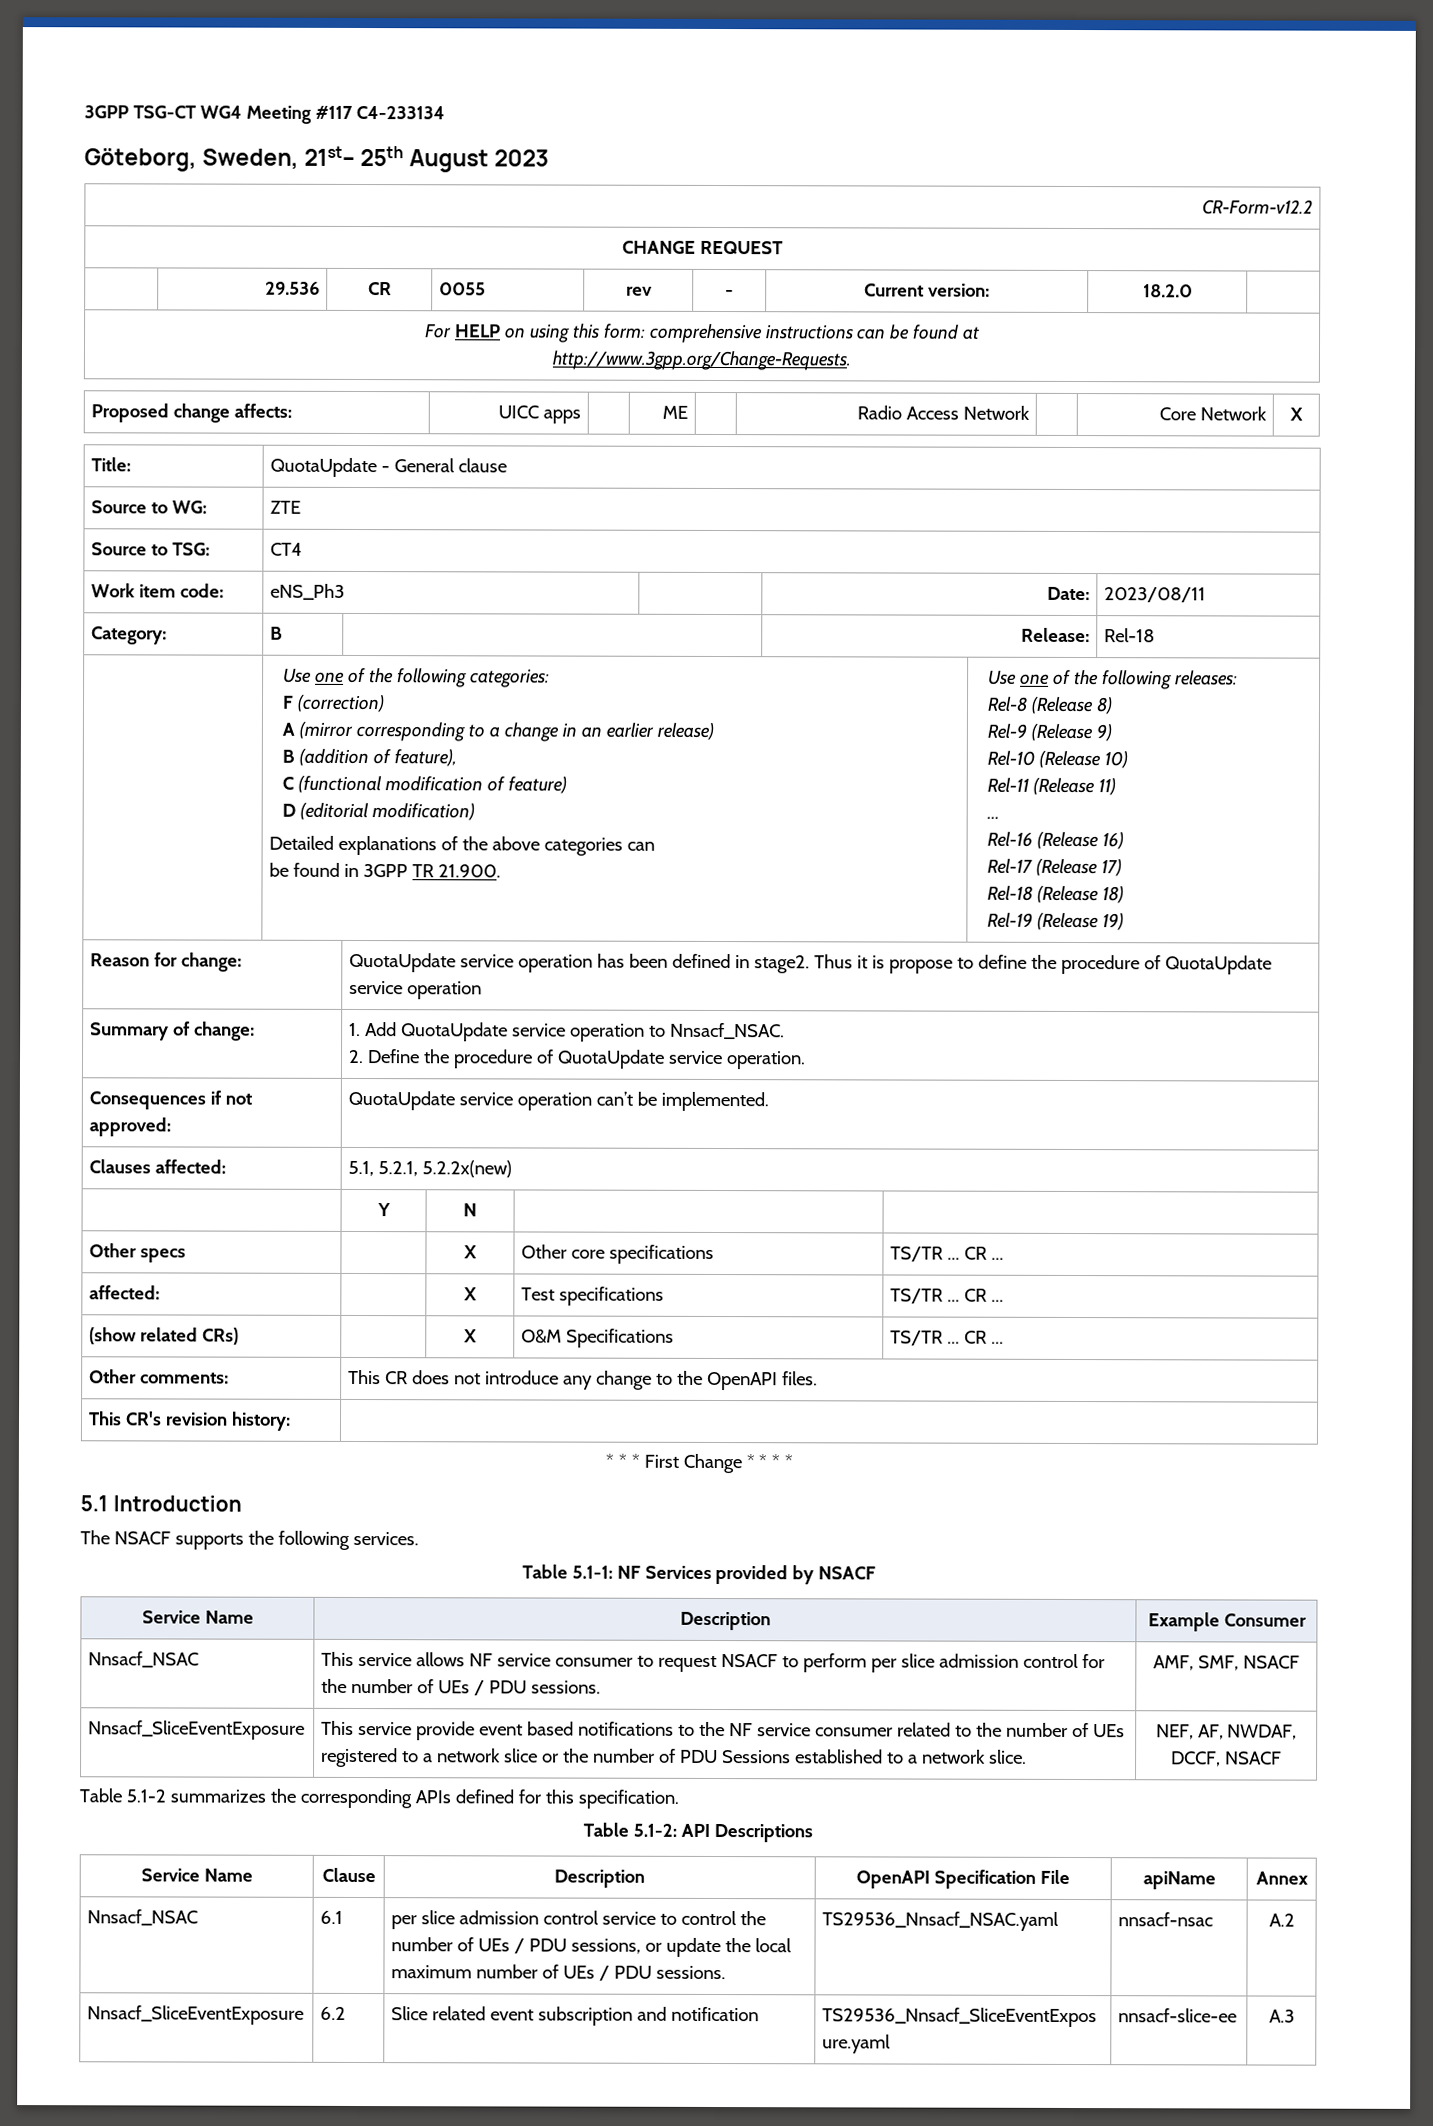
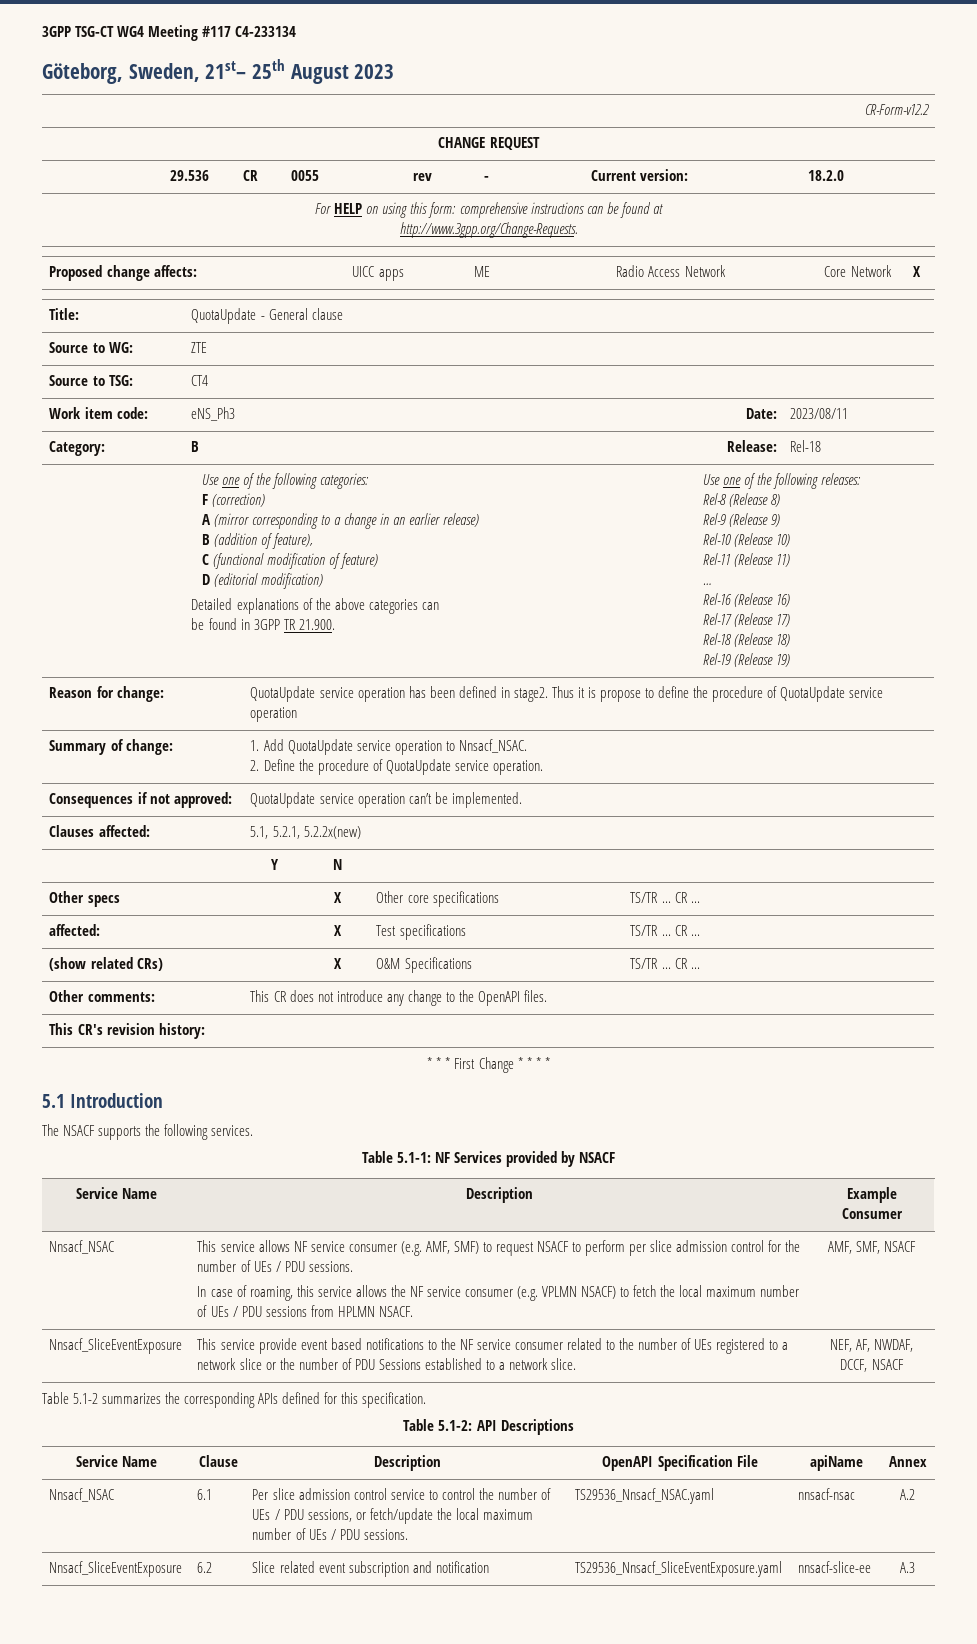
(634, 1662) none -> [400,1241,479,1256] (e.g. AMF, SMF)
(602, 1687) none -> [197,1285,800,1301] [197,1305,413,1317] // In case of roaming, this service allows the NF service consumer (e.g. VPLMN NSACF) to fetch the local maximum number of UEs / PDU sessions from HPLMN NSACF.
[391,1915,418,1930] per -> [252,1489,269,1500] Per
[666,1937,722,1958] update -> [369,1508,433,1524] fetch/update

